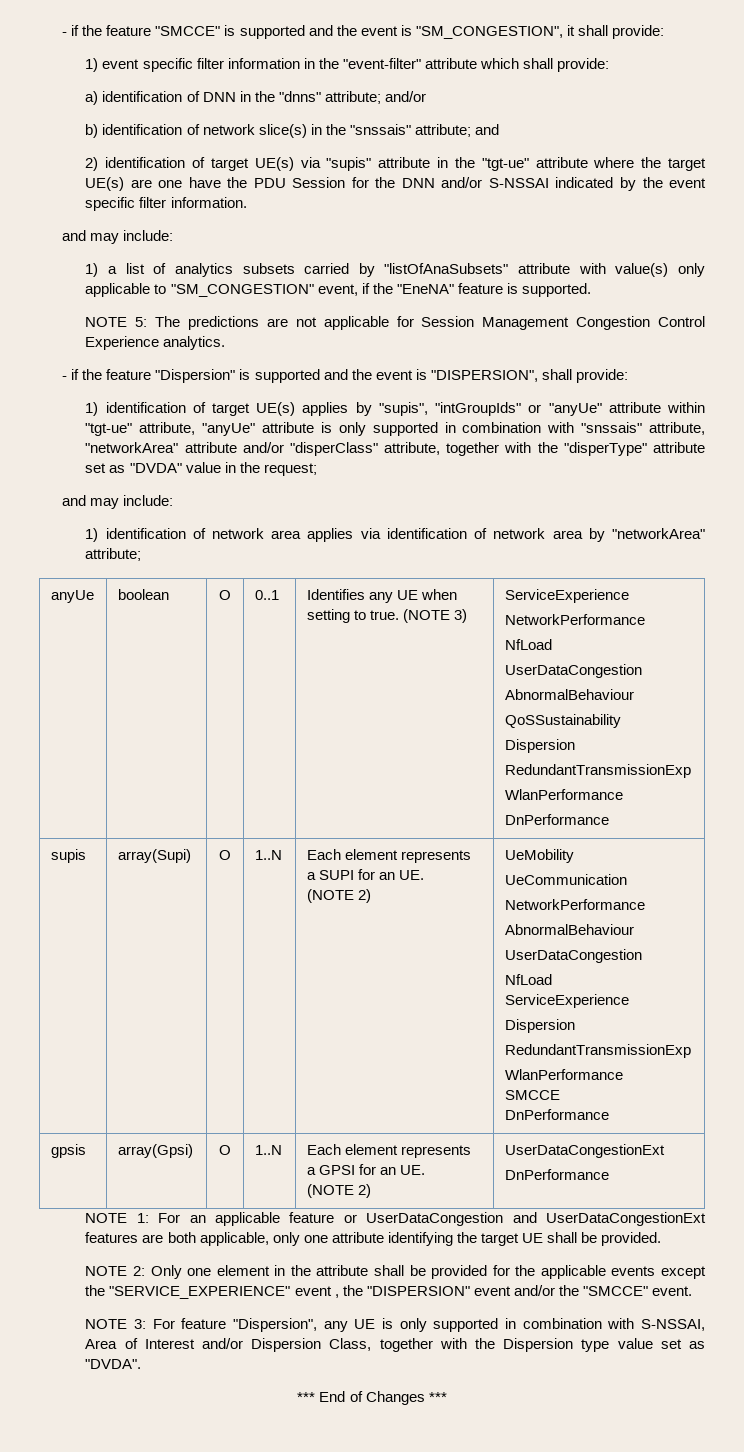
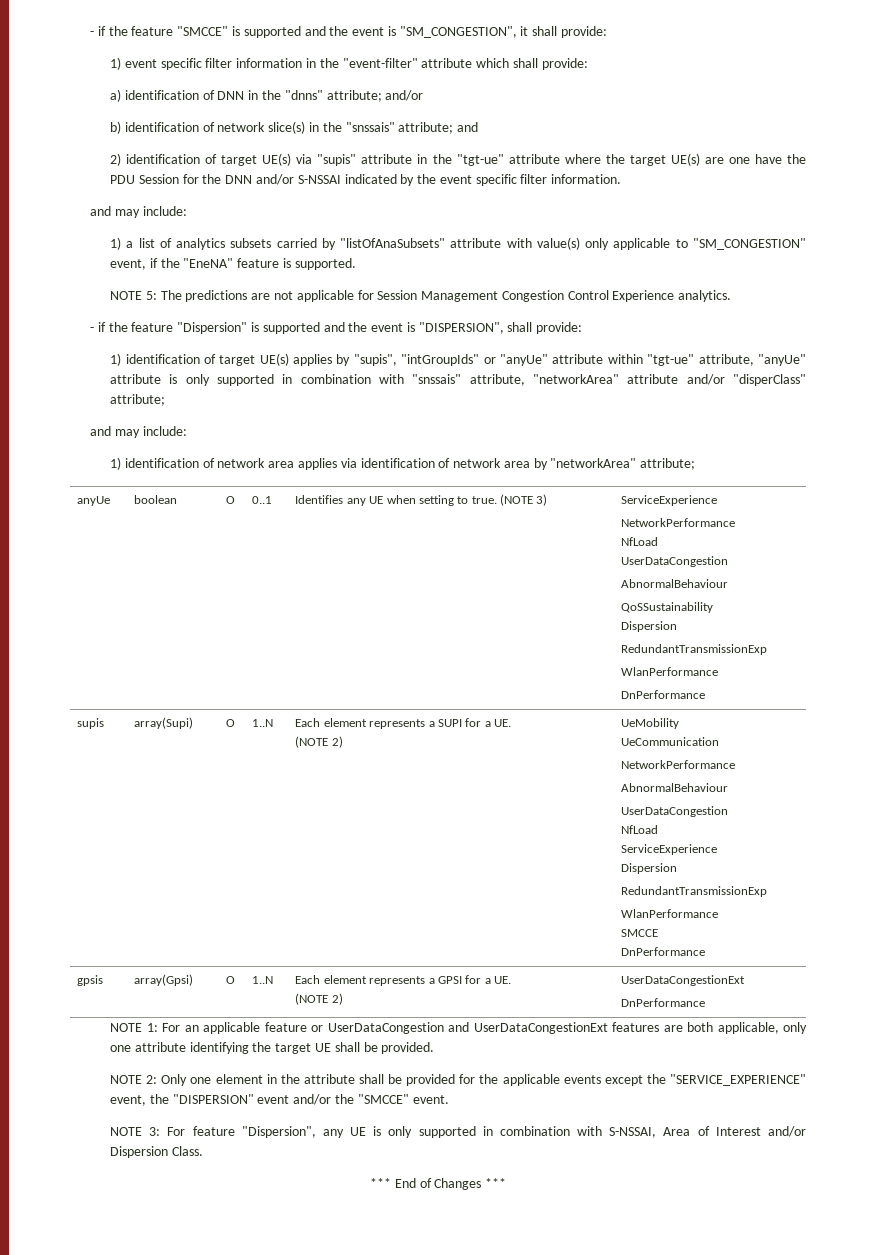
[384,442,706,456] [85,462,317,476] attribute, together with the "disperType" attribute set as "DVDA" value in the request; -> [110,394,166,406] attribute;
[379,872,396,880] an -> [484,721,491,727] a
[380,1167,397,1175] an -> [484,978,491,984] a
[294,1286,339,1298] event , -> [110,1095,147,1106] event,
[329,1338,705,1352] [85,1359,142,1369] Class, together with the Dispersion type value set as "DVDA". -> [171,1146,203,1156] Class.

